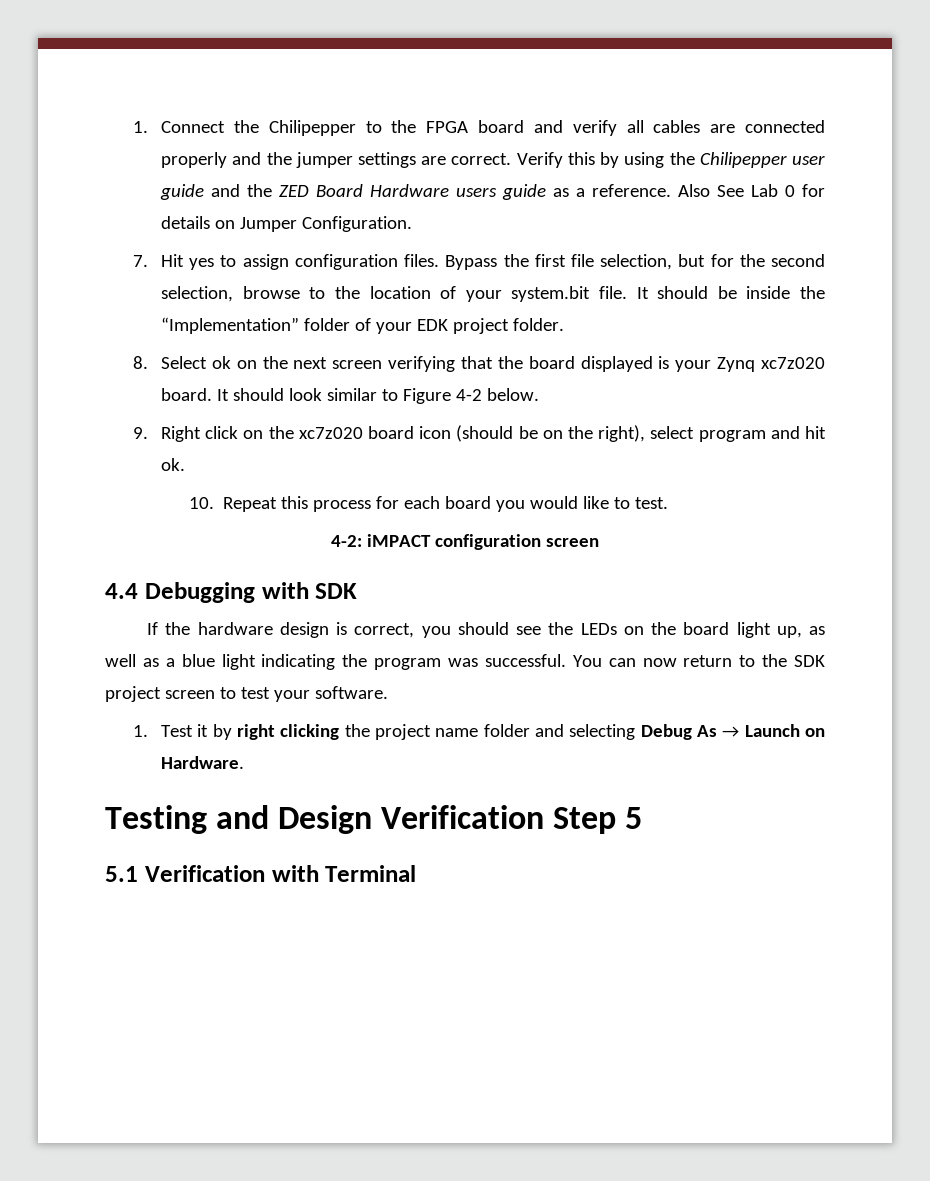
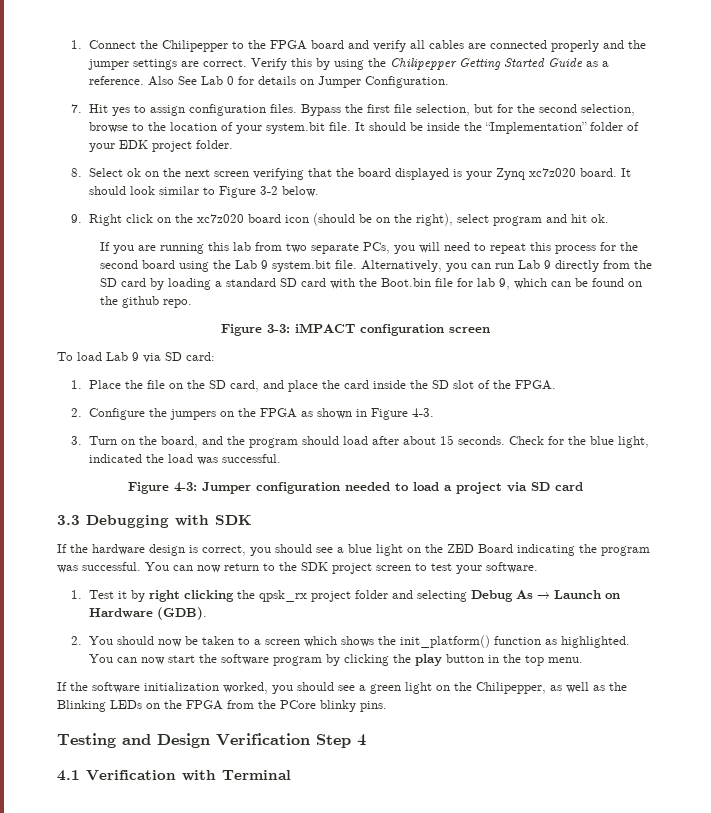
[791,155,825,165] [160,184,547,200] user guide and the ZED Board Hardware users guide -> [458,58,583,70] Getting Started Guide
[456,389,483,401] 4-2 -> [259,186,278,195] 3-2
[189,496,669,512] [331,534,599,550] [105,583,138,599] 10. Repeat this process for each board you would like to test. // 4-2: iMPACT configuration screen // 4.4 -> [100,242,639,254] [100,260,653,272] [100,278,643,290] [100,296,193,308] [221,323,490,336] [57,352,215,363] [71,380,556,392] [71,408,434,420] [71,435,649,448] [88,454,281,465] [128,482,583,494] [57,515,80,525] If you are running this lab from two separate PCs, you will need to repeat this process for the second board using the Lab 9 system.bit file. Alternatively, you can run Lab 9 directly from the SD card by loading a standard SD card with the Boot.bin file for lab 9, which can be found on the github repo. // Figure 3-3: iMPACT configuration screen // To load Lab 9 via SD card: // 1. Place the file on the SD card, and place the card inside the SD slot of the FPGA. // 2. Configure the jumpers on the FPGA as shown in Figure 4-3. // 3. Turn on the board, and the program should load after about 15 seconds. Check for the blue light, indicated the load was successful. // Figure 4-3: Jumper configuration needed to load a project via SD card // 3.3
[548,622,825,638] [105,654,256,670] the LEDs on the board light up, as well as a blue light -> [337,544,513,556] a blue light on the ZED Board
[375,724,479,740] project name -> [258,590,351,602] qpsk_rx project
[161,756,245,769] Hardware. -> [88,607,207,620] [71,635,630,648] [88,654,583,666] [57,682,627,694] [57,700,387,712] Hardware (GDB). // 2. You should now be taken to a screen which shows the init_platform() function as highlighted. You can now start the software program by clicking the play button in the top menu. // If the software initialization worked, you should see a green light on the Chilipepper, as well as the Blinking LEDs on the FPGA from the PCore blinky pins.
[625,807,643,829] [105,866,138,882] 5 // 5.1 -> [357,734,366,746] [57,770,80,781] 4 // 4.1

